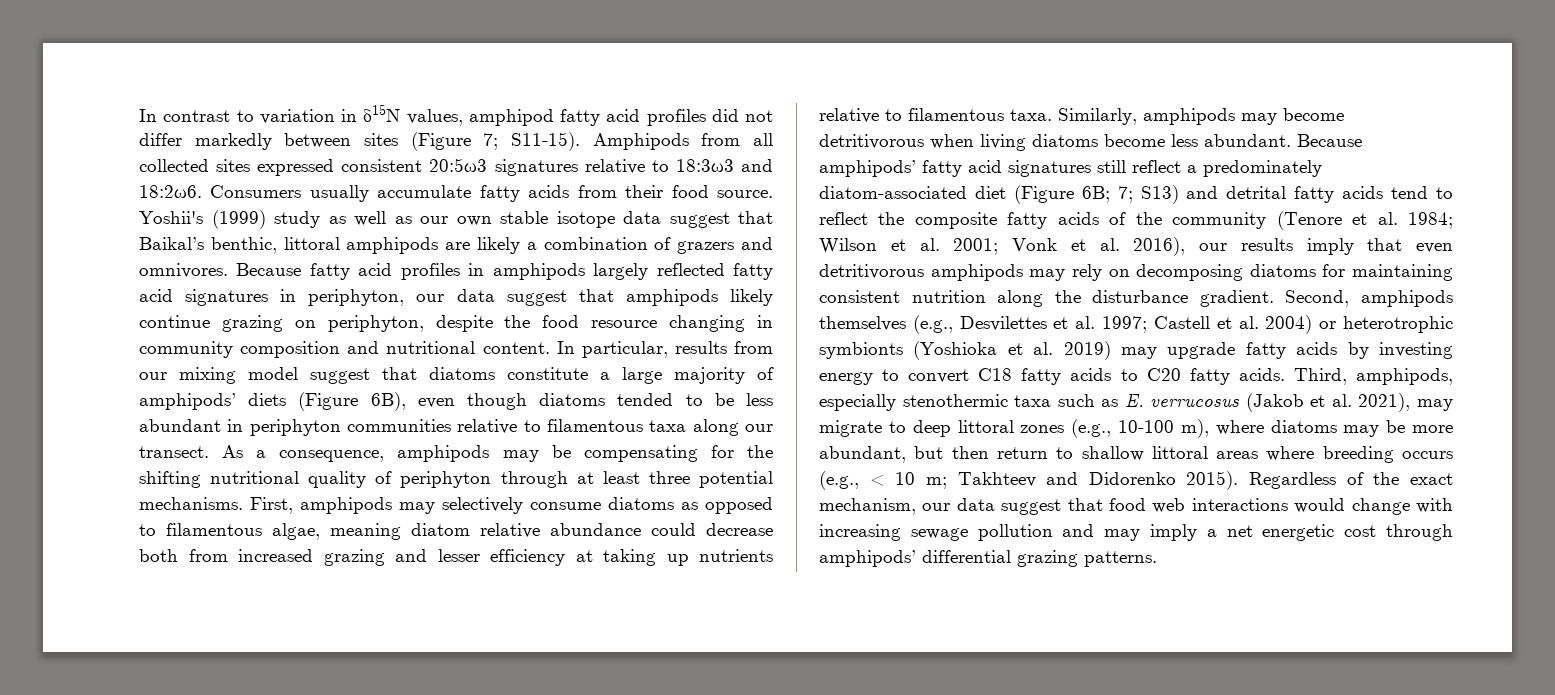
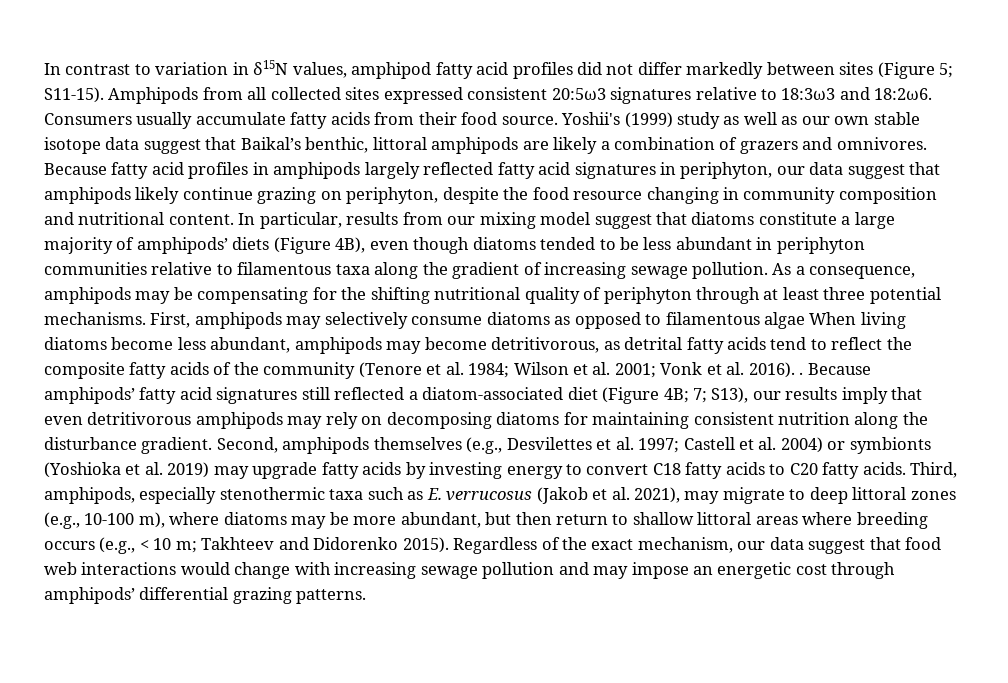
[483,133,499,150] 7; -> [939,63,954,78] 5;
[370,392,406,411] 6B), -> [335,237,366,253] 4B),
[745,424,773,432] [139,446,209,458] our transect. -> [422,262,769,279] the gradient of increasing sewage pollution.
[272,523,773,540] [139,549,773,566] [819,108,1344,125] [819,134,1362,151] [819,160,1322,177] [819,185,1219,204] algae, meaning diatom relative abundance could decrease both from increased grazing and lesser efficiency at taking up nutrients relative to filamentous taxa. Similarly, amphipods may become detritivorous when living diatoms become less abundant. Because amphipods’ fatty acid signatures still reflect a predominately diatom-associated diet (Figure 6B; 7; S13) and -> [764,312,906,329] [44,337,620,354] algae When living diatoms become less abundant, amphipods may become detritivorous, as
[1133,237,1186,256] 2016), -> [748,362,871,378] [44,387,749,404] 2016). . Because amphipods’ fatty acid signatures still reflected a diatom-associated diet (Figure 4B; 7; S13),
[1343,316,1453,333] heterotrophic -> (846, 445) none
[1150,524,1253,541] imply a net -> [631,562,714,579] impose an

